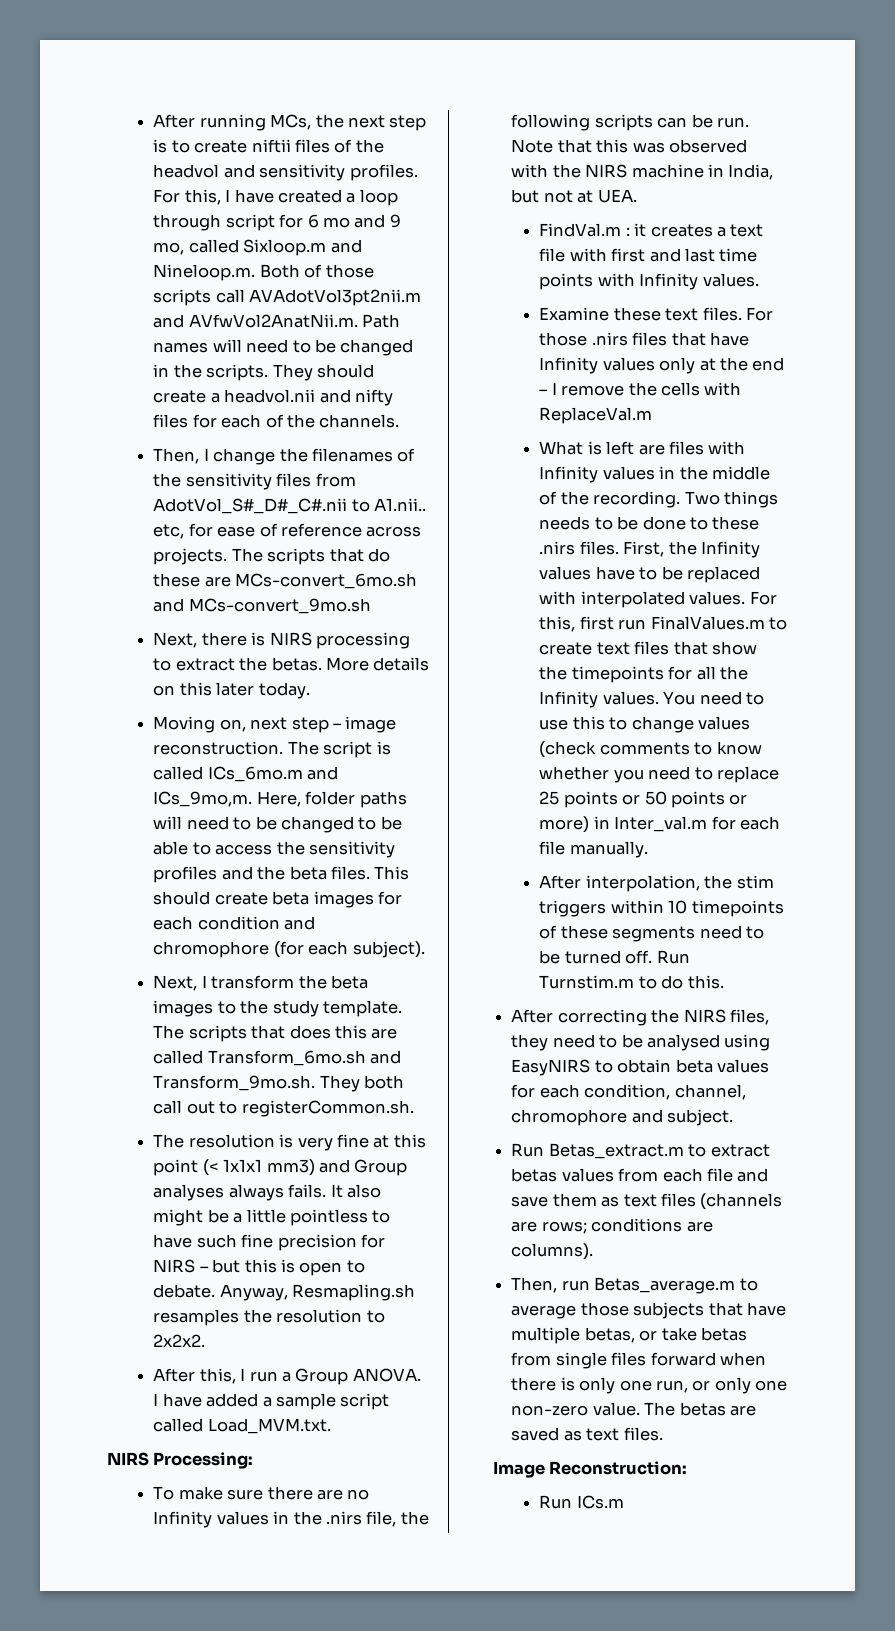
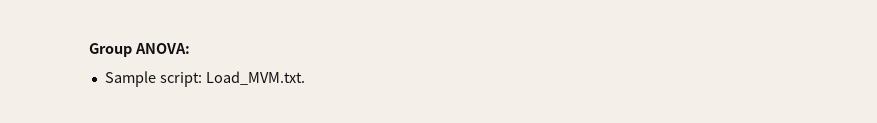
[153,114,427,131] [153,139,384,153] [153,164,418,181] [153,189,398,206] [153,214,401,231] [153,239,362,256] [153,264,374,281] [153,289,422,306] [153,314,401,328] [153,339,414,356] [153,364,374,381] [153,389,393,406] [153,414,400,428] [153,448,416,465] [153,473,356,490] [153,498,427,514] [153,523,422,539] [153,548,390,565] [153,573,418,589] [153,598,371,614] [153,632,410,649] [153,657,430,671] [153,682,310,699] [153,716,397,733] [153,741,391,758] [153,766,339,782] [153,791,407,808] [153,816,402,833] [153,841,395,858] [153,866,410,883] [153,891,402,908] [153,916,316,930] [153,941,425,958] [153,975,368,991] [153,1000,402,1017] [153,1025,398,1042] [153,1050,402,1066] [153,1075,405,1092] [153,1100,414,1117] [153,1134,426,1151] [153,1159,408,1176] [153,1184,381,1201] [153,1209,391,1226] [153,1234,385,1251] [153,1259,365,1276] [153,1284,416,1301] [153,1309,385,1326] [153,1334,206,1347] [153,1368,421,1385] [153,1393,390,1410] [153,1418,331,1434] [107,1452,254,1469] [153,1486,370,1500] [153,1511,429,1528] [511,114,749,131] [511,139,747,153] [511,164,774,180] [511,189,637,203] [539,223,764,237] [539,248,758,262] [539,273,759,290] [539,307,774,321] [539,332,750,346] [539,357,785,374] [539,382,742,396] [539,407,653,424] [539,441,746,455] [539,466,771,483] [539,491,779,508] [539,516,760,530] [539,541,761,558] [539,566,761,583] [539,591,777,608] [539,616,788,632] [539,641,758,655] [539,666,749,683] [539,691,765,708] [539,716,751,733] [539,741,762,758] [539,766,780,783] [539,791,748,808] [539,816,781,833] [539,841,648,858] [539,875,774,892] [539,900,784,917] [539,925,765,942] [539,950,690,964] [539,975,724,989] [511,1009,769,1026] [511,1034,771,1051] [511,1059,769,1076] [511,1084,746,1100] [511,1109,734,1126] [511,1143,770,1159] [511,1168,769,1182] [511,1193,783,1210] [511,1218,713,1234] [511,1243,594,1260] [511,1277,758,1294] [511,1302,786,1319] [511,1327,747,1344] [511,1352,766,1369] [511,1377,788,1394] [511,1402,756,1416] [511,1427,663,1441] [493,1461,688,1478] [539,1495,624,1509] After running MCs, the next step is to create niftii files of the headvol and sensitivity profiles. For this, I have created a loop through script for 6 mo and 9 mo, called Sixloop.m and Nineloop.m. Both of those scripts call AVAdotVol3pt2nii.m and AVfwVol2AnatNii.m. Path names will need to be changed in the scripts. They should create a headvol.nii and nifty files for each of the channels. // Then, I change the filenames of the sensitivity files from AdotVol_S#_D#_C#.nii to A1.nii.. etc, for ease of reference across projects. The scripts that do these are MCs-convert_6mo.sh and MCs-convert_9mo.sh // Next, there is NIRS processing to extract the betas. More details on this later today. // Moving on, next step – image reconstruction. The script is called ICs_6mo.m and ICs_9mo,m. Here, folder paths will need to be changed to be able to access the sensitivity profiles and the beta files. This should create beta images for each condition and chromophore (for each subject). // Next, I transform the beta images to the study template. The scripts that does this are called Transform_6mo.sh and Transform_9mo.sh. They both call out to registerCommon.sh. // The resolution is very fine at this point (< 1x1x1 mm3) and Group analyses always fails. It also might be a little pointless to have such fine precision for NIRS – but this is open to debate. Anyway, Resmapling.sh resamples the resolution to 2x2x2. // After this, I run a Group ANOVA. I have added a sample script called Load_MVM.txt. // NIRS Processing: // To make sure there are no Infinity values in the .nirs file, the following scripts can be run. Note that this was observed with the NIRS machine in India, but not at UEA. // FindVal.m : it creates a text file with first and last time points with Infinity values. // Examine these text files. For those .nirs files that have Infinity values only at the end – I remove the cells with ReplaceVal.m // What is left are files with Infinity values in the middle of the recording. Two things needs to be done to these .nirs files. First, the Infinity values have to be replaced with interpolated values. For this, first run FinalValues.m to create text files that show the timepoints for all the Infinity values. You need to use this to change values (check comments to know whether you need to replace 25 points or 50 points or more) in Inter_val.m for each file manually. // After interpolation, the stim triggers within 10 timepoints of these segments need to be turned off. Run Turnstim.m to do this. // After correcting the NIRS files, they need to be analysed using EasyNIRS to obtain beta values for each condition, channel, chromophore and subject. // Run Betas_extract.m to extract betas values from each file and save them as text files (channels are rows; conditions are columns). // Then, run Betas_average.m to average those subjects that have multiple betas, or take betas from single files forward when there is only one run, or only one non-zero value. The betas are saved as text files. // Image Reconstruction: // Run ICs.m -> [89,43,191,57] [105,71,306,87] Group ANOVA: // Sample script: Load_MVM.txt.

